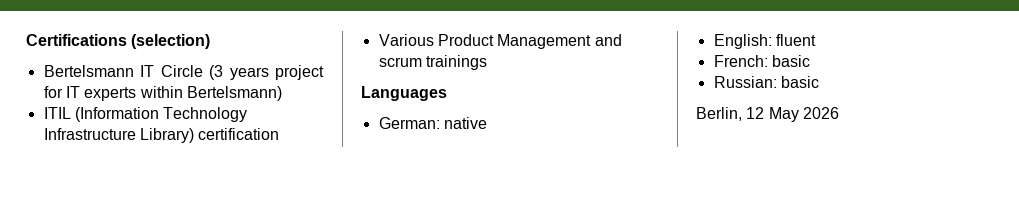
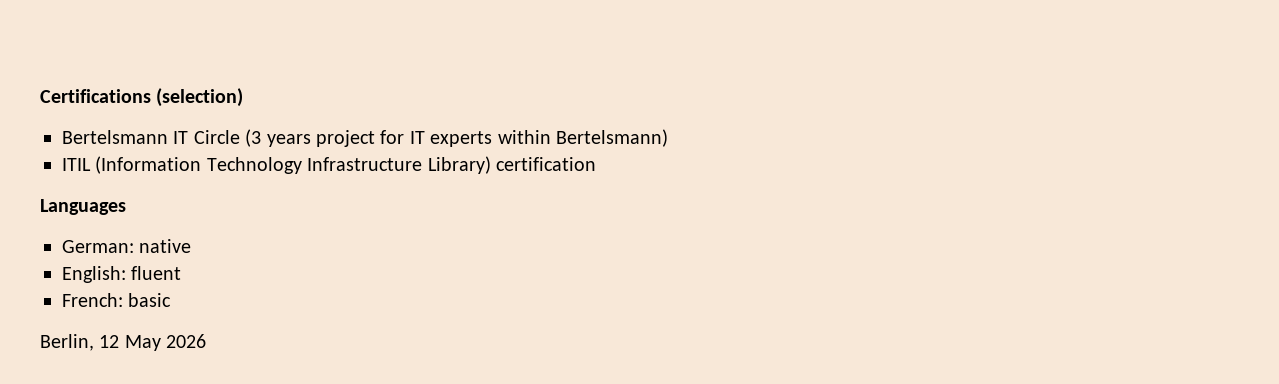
[378,34,622,49] [378,55,487,70] // Various Product Management and scrum trainings -> (596, 164) none
[713,76,819,88] // Russian: basic -> (172, 300) none

